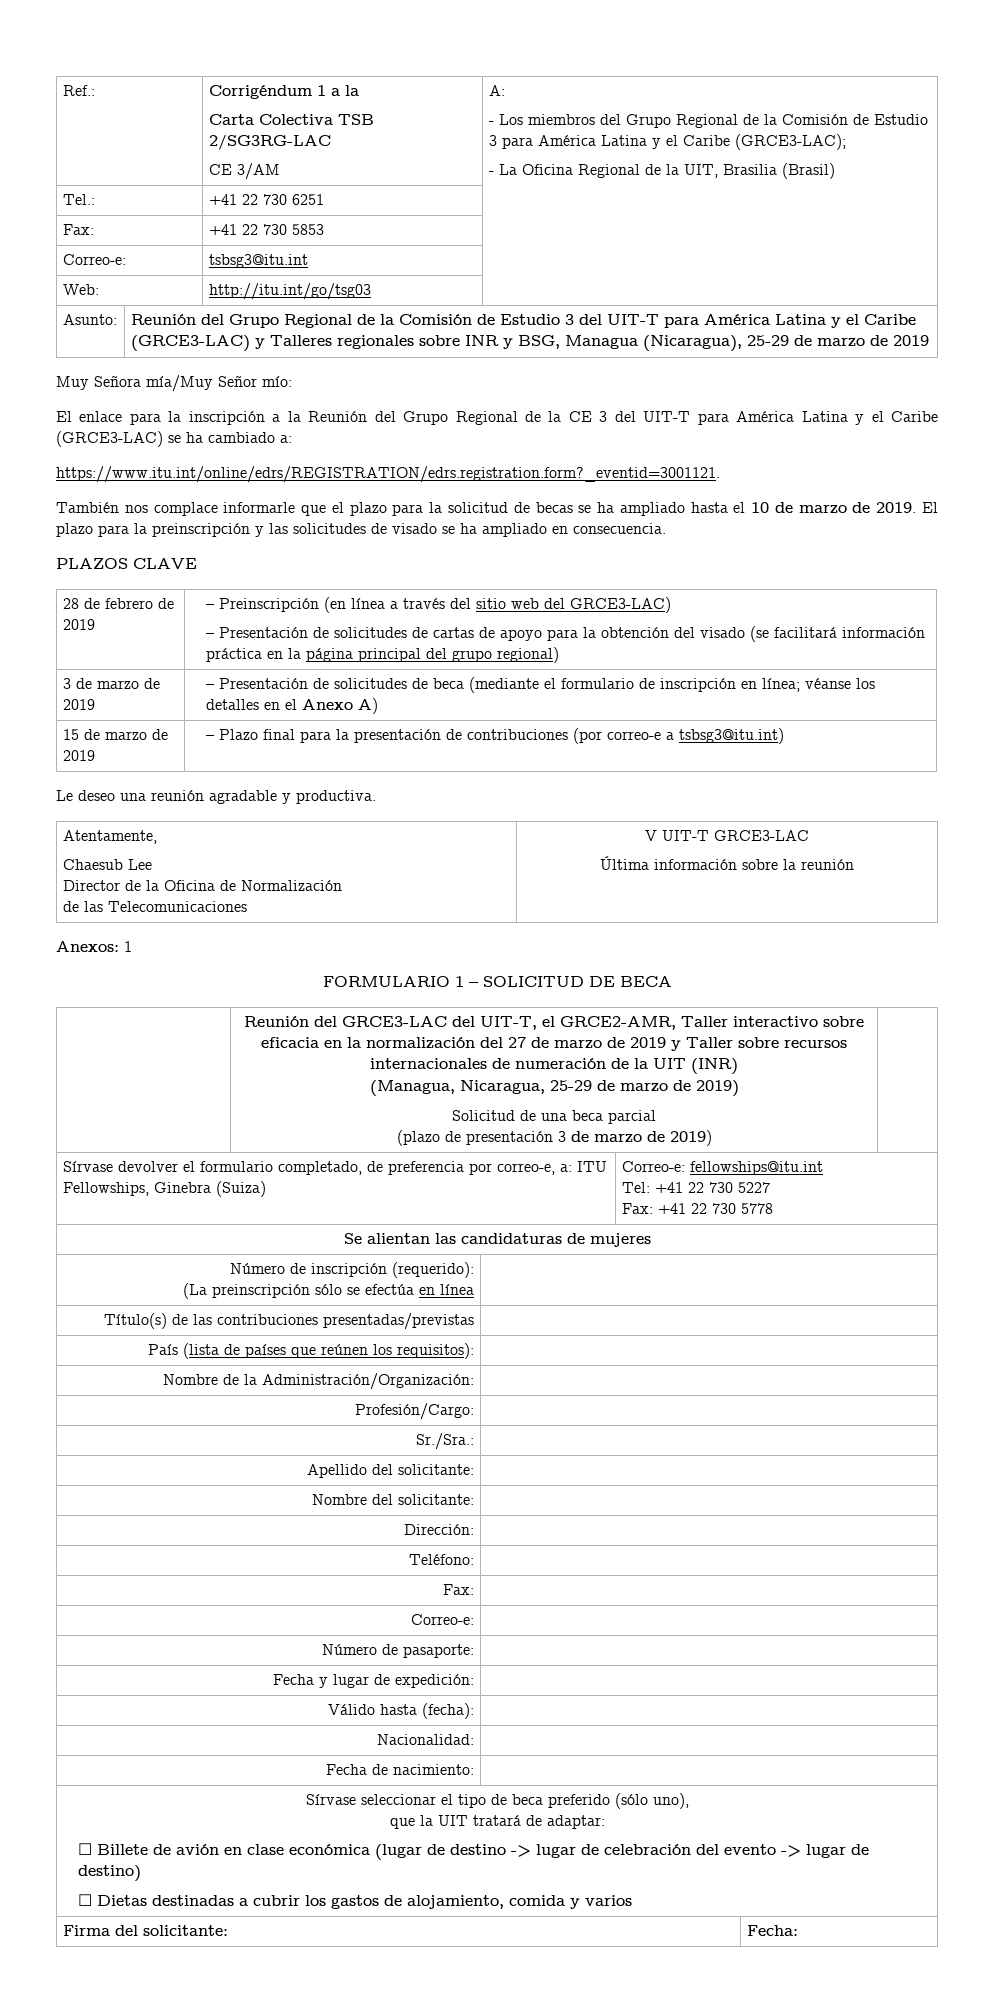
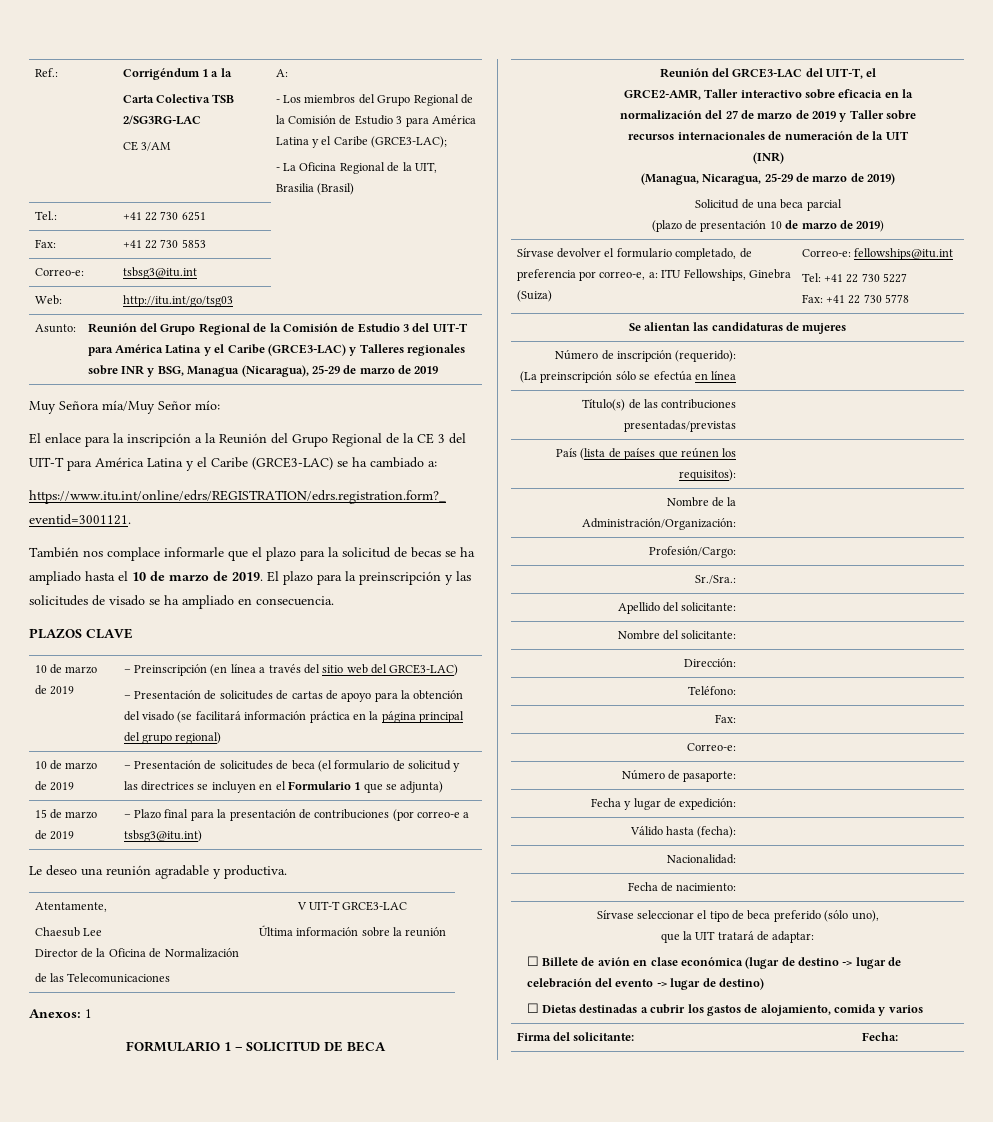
[62,598,153,609] 28 de febrero -> [34,664,98,674] 10 de marzo
[62,678,71,689] 3 -> [34,761,47,769] 10
[469,677,876,693] [206,698,379,714] (mediante el formulario de inscripción en línea; véanse los detalles en el Anexo A) -> [317,760,461,772] [123,781,444,793] (el formulario de solicitud y las directrices se incluyen en el Formulario 1 que se adjunta)
[557,1131,566,1142] 3 -> [769,221,782,229] 10

